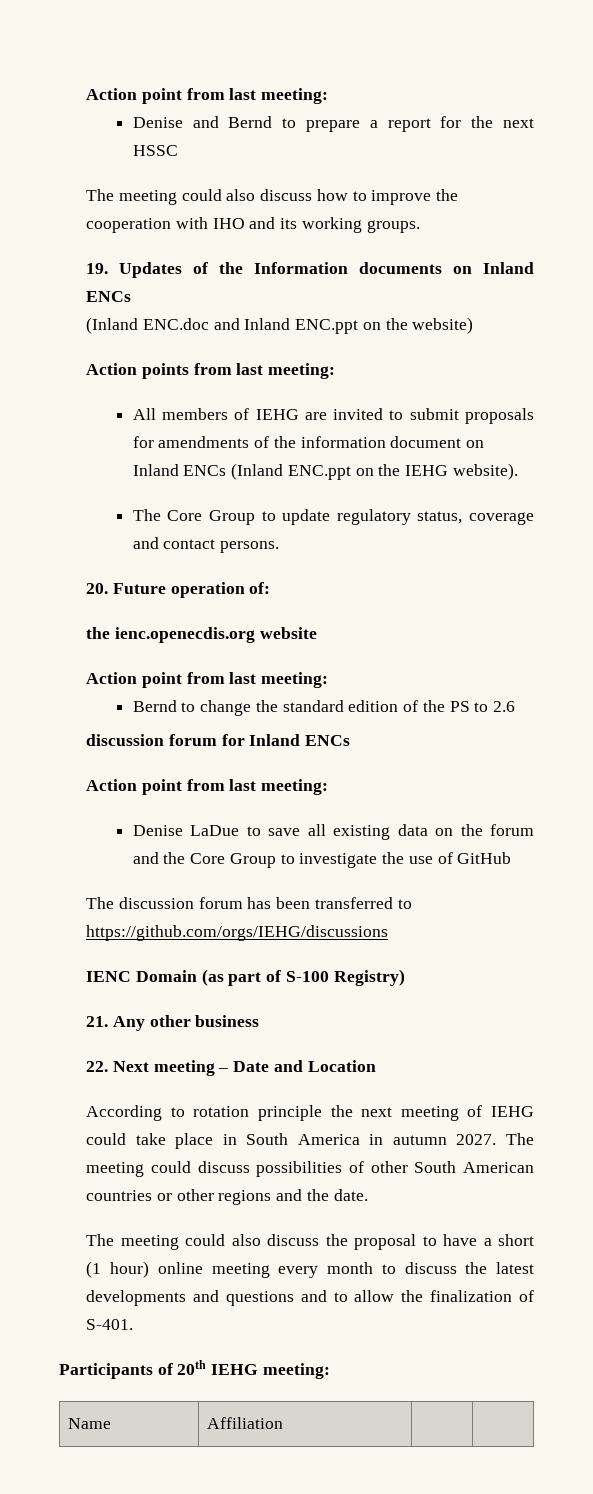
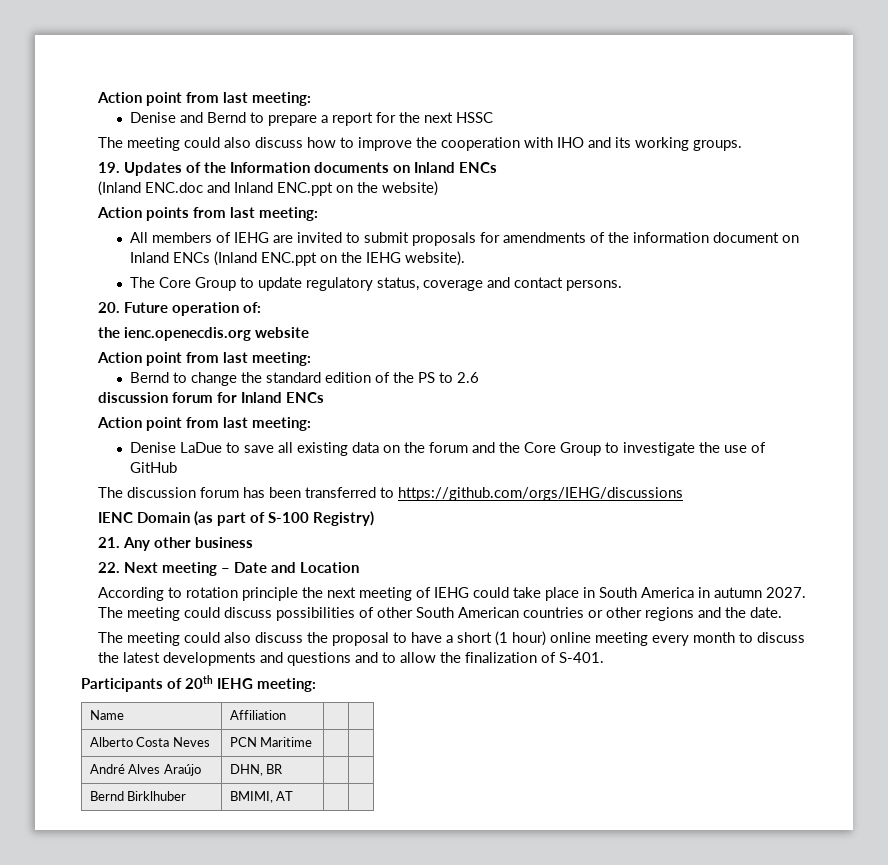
(284, 1423) none -> [89,737,210,747] [229,737,313,747] [89,764,201,776] [229,764,284,776] [89,791,187,801] [229,791,294,803] // Alberto Costa Neves | PCN Maritime | | // André Alves Araújo | DHN, BR | | // Bernd Birklhuber | BMIMI, AT | |

